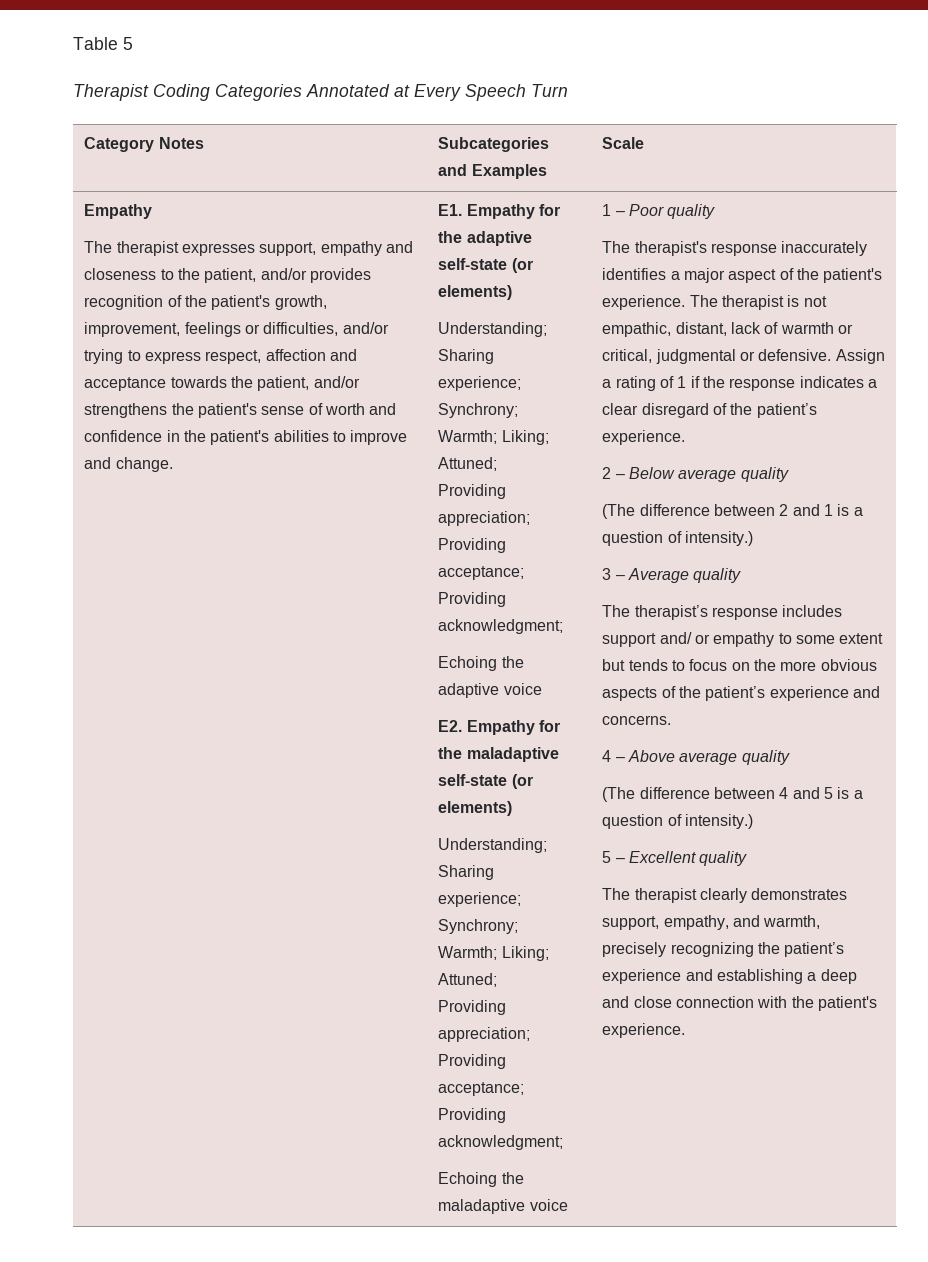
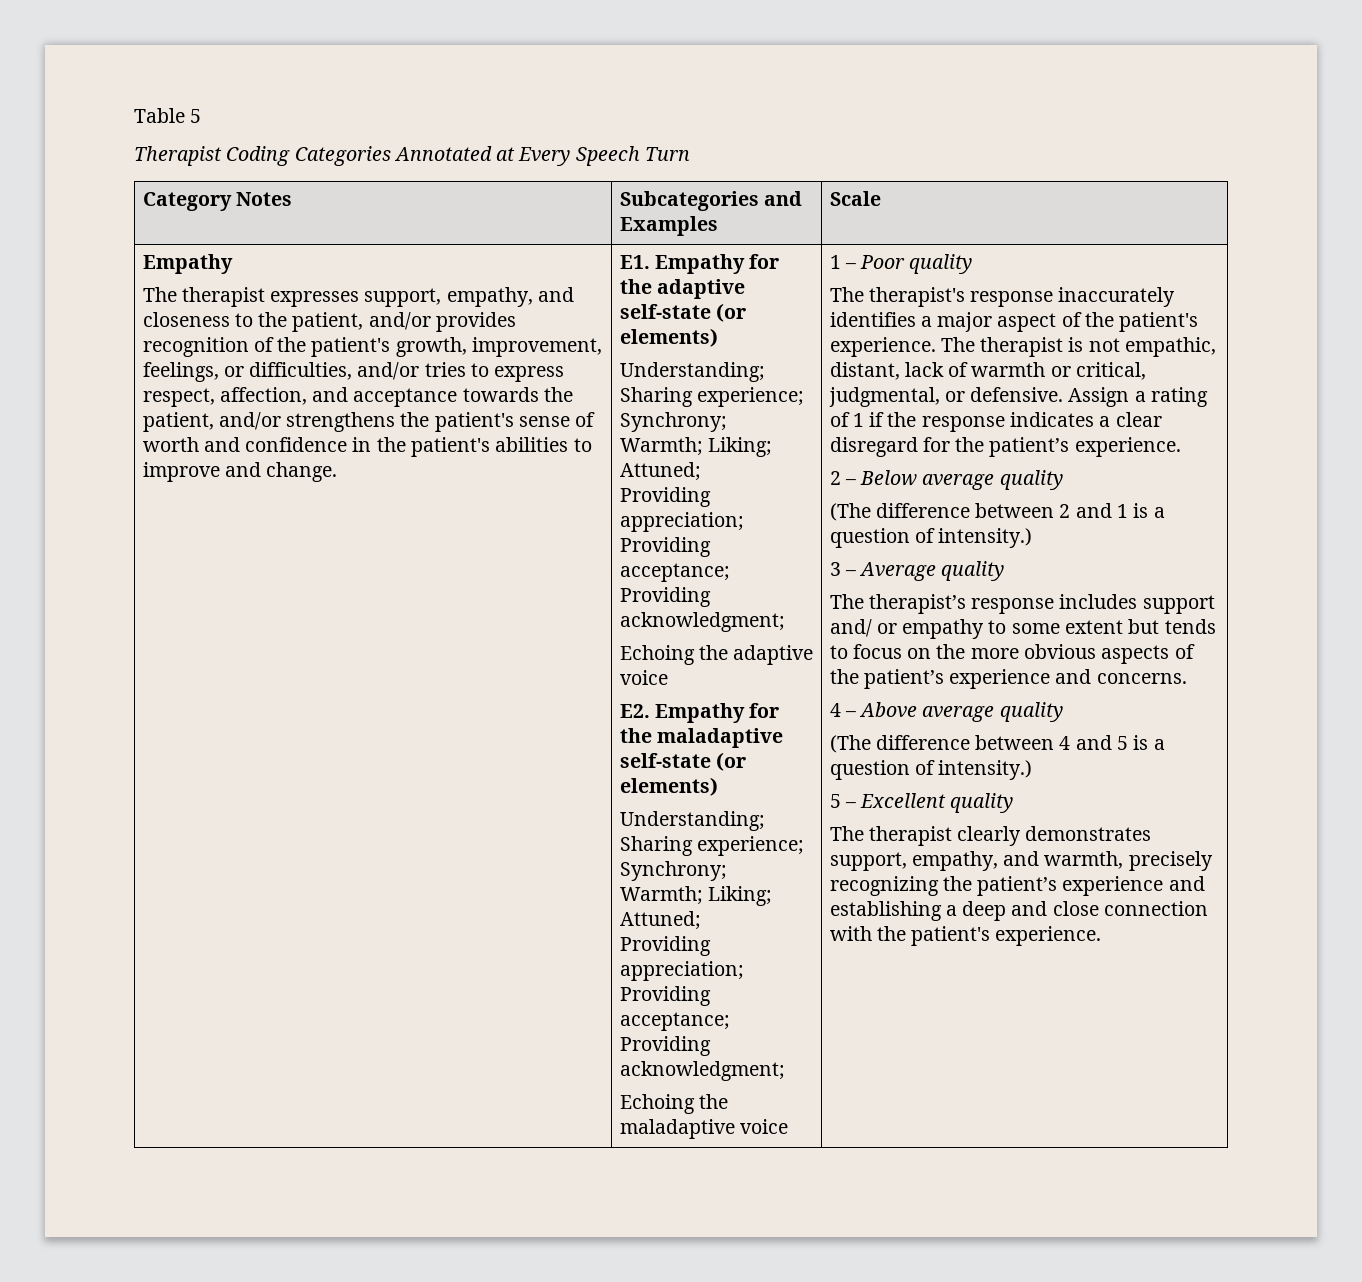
[320,241,382,256] empathy -> [446,287,533,307] empathy,
[184,322,241,337] feelings -> [142,362,219,382] feelings,
[84,349,124,364] trying -> [424,362,466,377] tries
[265,349,326,361] affection -> [219,387,307,405] affection,
[655,349,736,364] judgmental -> [828,387,940,407] judgmental,
[713,403,728,415] of -> [922,437,950,452] for

